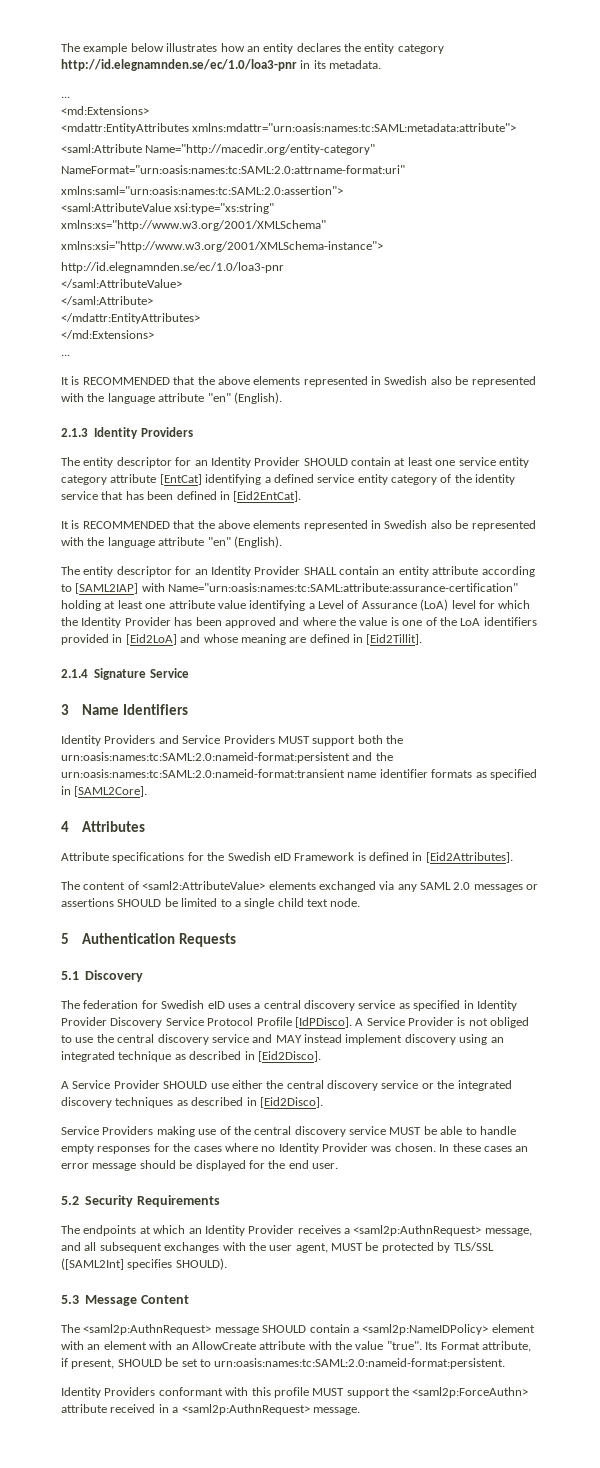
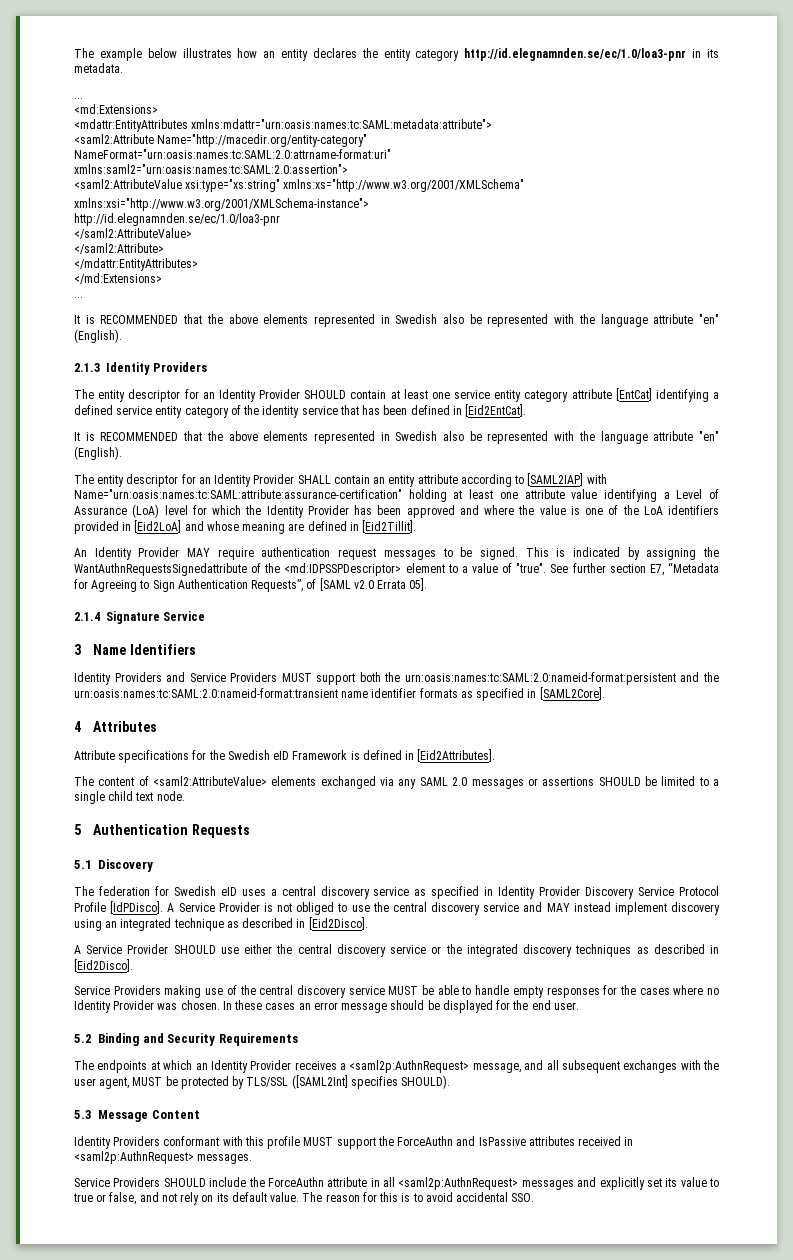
[61,144,142,153] <saml:Attribute -> [74,134,154,144] <saml2:Attribute
[61,186,343,195] [61,203,171,212] xmlns:saml="urn:oasis:names:tc:SAML:2.0:assertion"> // <saml:AttributeValue -> [74,164,348,174] [74,179,182,189] xmlns:saml2="urn:oasis:names:tc:SAML:2.0:assertion"> // <saml2:AttributeValue
[61,279,182,288] [61,296,153,305] </saml:AttributeValue> // </saml:Attribute> -> [74,228,192,239] [74,243,164,254] </saml2:AttributeValue> // </saml2:Attribute>
(423, 639) none -> [74,547,719,560] [74,562,720,576] [74,578,428,592] // An Identity Provider MAY require authentication request messages to be signed. This is indicated by assigning the WantAuthnRequestsSignedattribute of the <md:IDPSSPDescriptor> element to a value of "true". See further section E7, “Metadata for Agreeing to Sign Authentication Requests”, of [SAML v2.0 Errata 05].
(79, 1200) none -> [98,1033,164,1046] Binding and
[61,1324,535,1335] [61,1341,531,1352] [61,1358,506,1369] // The <saml2p:AuthnRequest> message SHOULD contain a <saml2p:NameIDPolicy> element with an element with an AllowCreate attribute with the value "true". Its Format attribute, if present, SHOULD be set to urn:oasis:names:tc:SAML:2.0:nameid-format:persistent. -> (200, 1114) none
[412,1387,529,1398] [61,1404,360,1415] <saml2p:ForceAuthn> attribute received in a <saml2p:AuthnRequest> message. -> [397,1136,634,1146] [74,1151,253,1164] [74,1177,719,1190] [73,1192,535,1205] ForceAuthn and IsPassive attributes received in <saml2p:AuthnRequest> messages. // Service Providers SHOULD include the ForceAuthn attribute in all <saml2p:AuthnRequest> messages and explicitly set its value to true or false, and not rely on its default value. The reason for this is to avoid accidental SSO.

